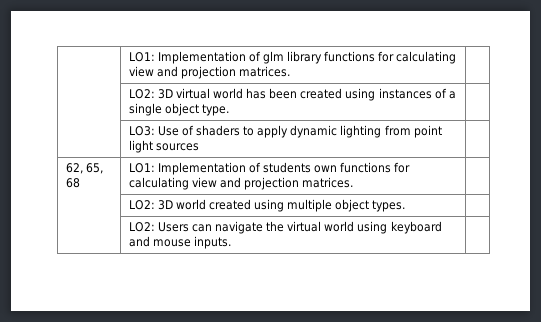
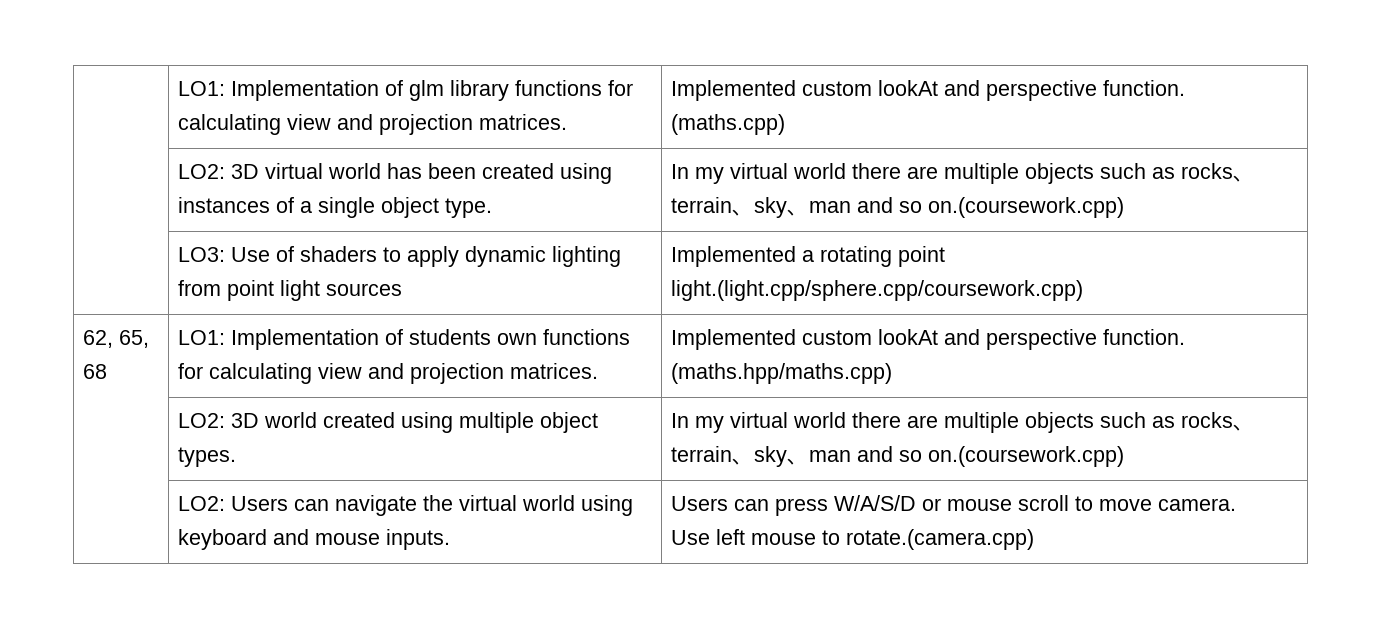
(291, 71) none -> [671,80,1186,101] [671,114,786,135] Implemented custom lookAt and perspective function. (maths.cpp)
(229, 110) none -> [671,163,1256,184] [671,197,1125,218] In my virtual world there are multiple objects such as rocks、terrain、sky、man and so on.(coursework.cpp)
(199, 147) none -> [671,246,946,267] [671,280,1084,301] Implemented a rotating point light.(light.cpp/sphere.cpp/coursework.cpp)
(354, 182) none -> [671,329,1186,350] [671,363,893,384] Implemented custom lookAt and perspective function. (maths.hpp/maths.cpp)
(406, 206) none -> [671,412,1256,433] [671,446,1125,467] In my virtual world there are multiple objects such as rocks、terrain、sky、man and so on.(coursework.cpp)
(231, 242) none -> [671,495,1237,516] [671,529,1035,550] Users can press W/A/S/D or mouse scroll to move camera. // Use left mouse to rotate.(camera.cpp)

